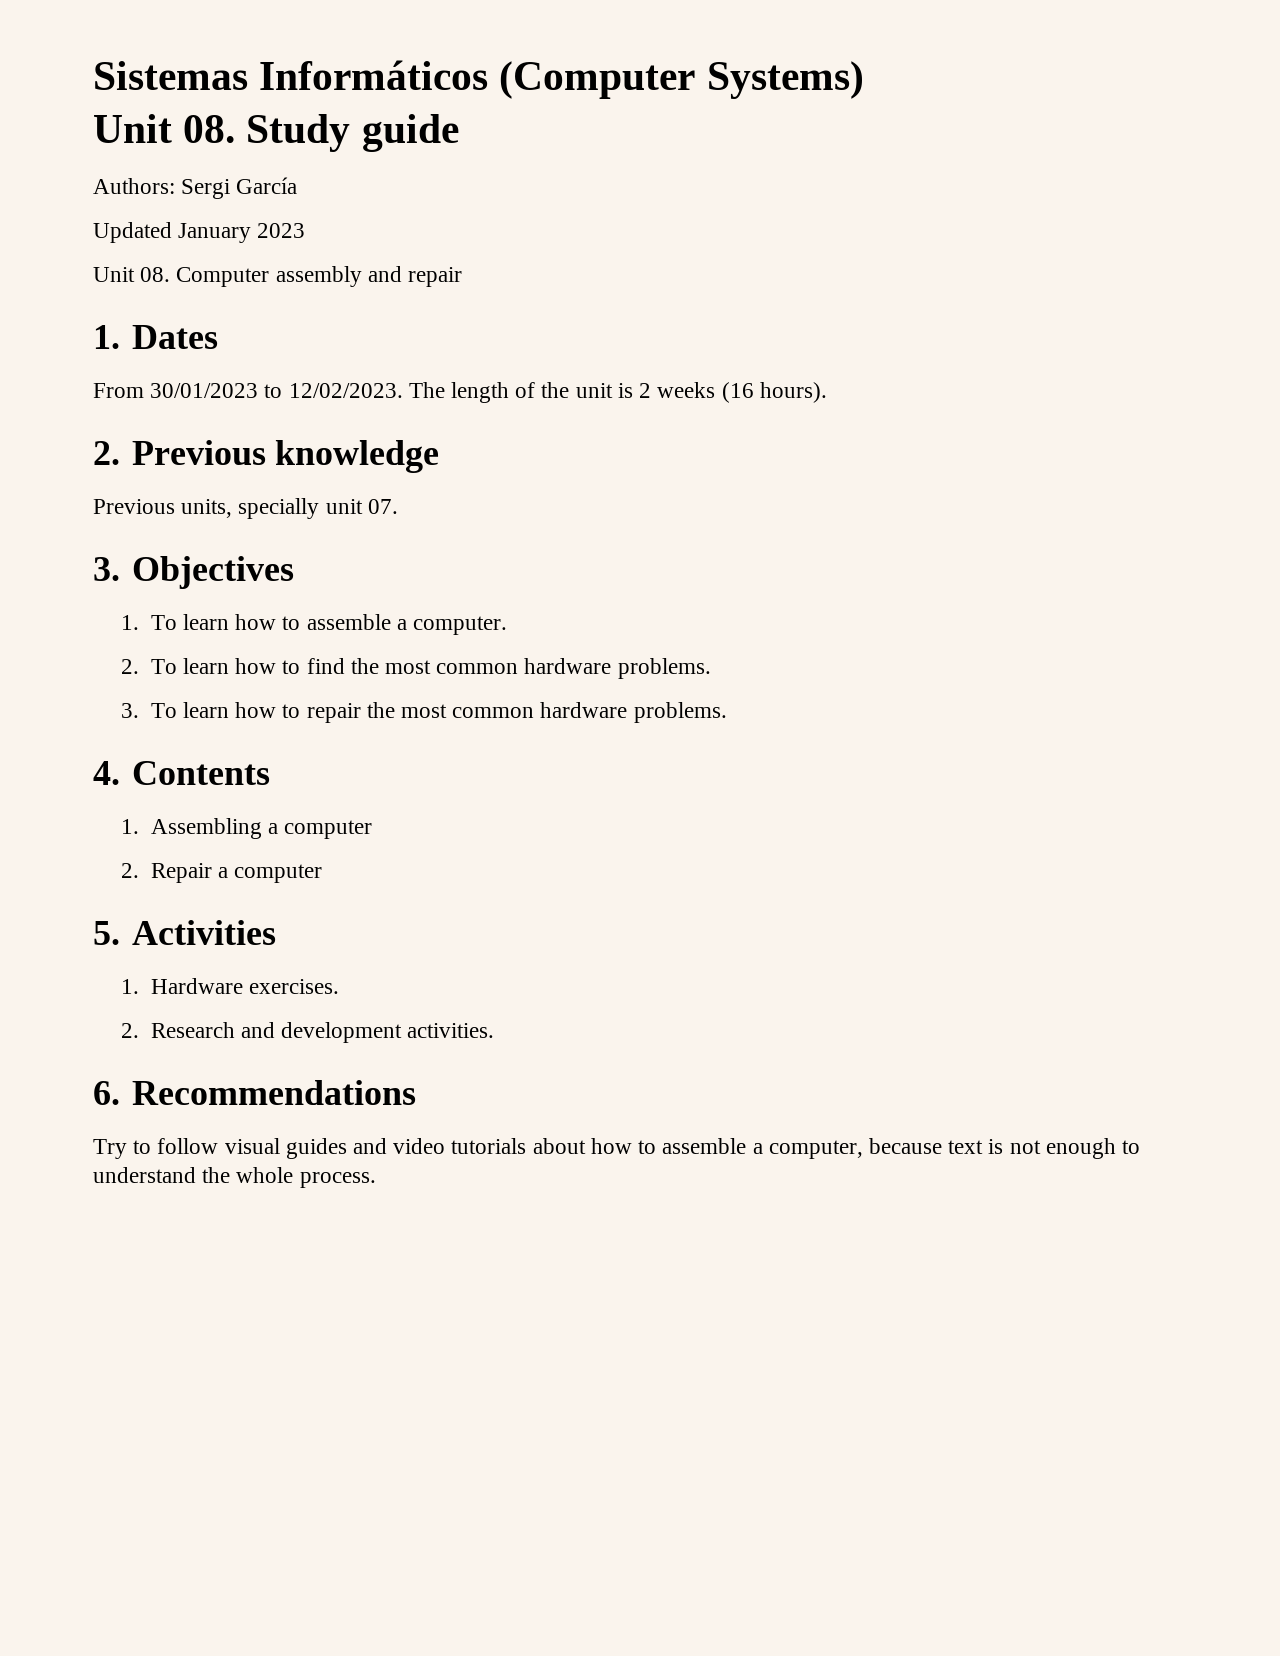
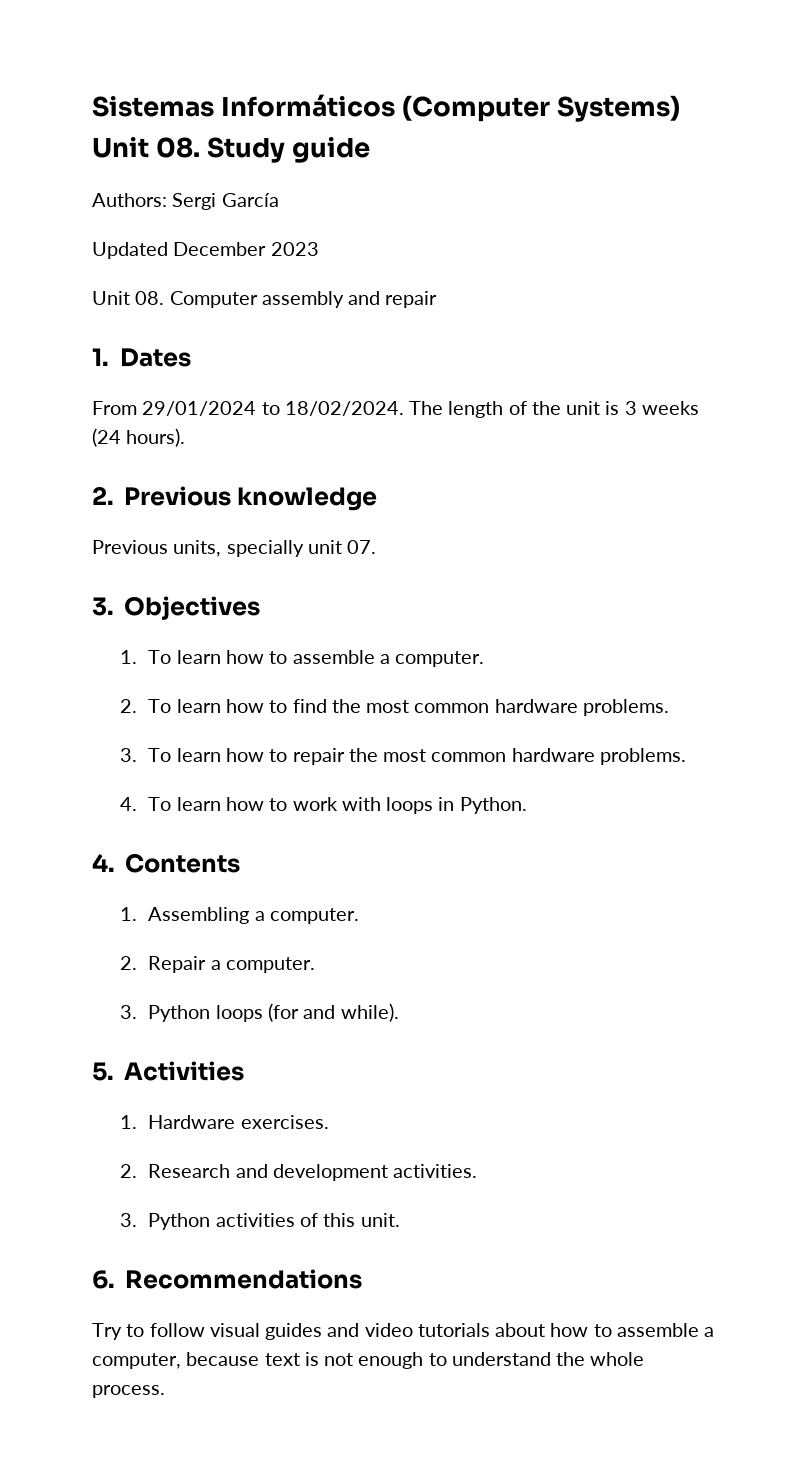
[178,223,252,243] January -> [173,242,267,256] December
[150,383,403,398] 30/01/2023 to 12/02/2023. -> [142,401,404,416] 29/01/2024 to 18/02/2024.
[639,382,754,403] 2 weeks (16 -> [624,401,699,415] [92,428,121,447] 3 weeks (24
(727, 712) none -> [120,797,527,814] // 4. To learn how to work with loops in Python.
[284,820,373,839] computer -> [269,908,359,924] computer.
[234,864,323,883] computer -> [225,957,315,973] [120,1003,399,1022] computer. // 3. Python loops (for and while).
(495, 1030) none -> [120,1213,400,1230] // 3. Python activities of this unit.

